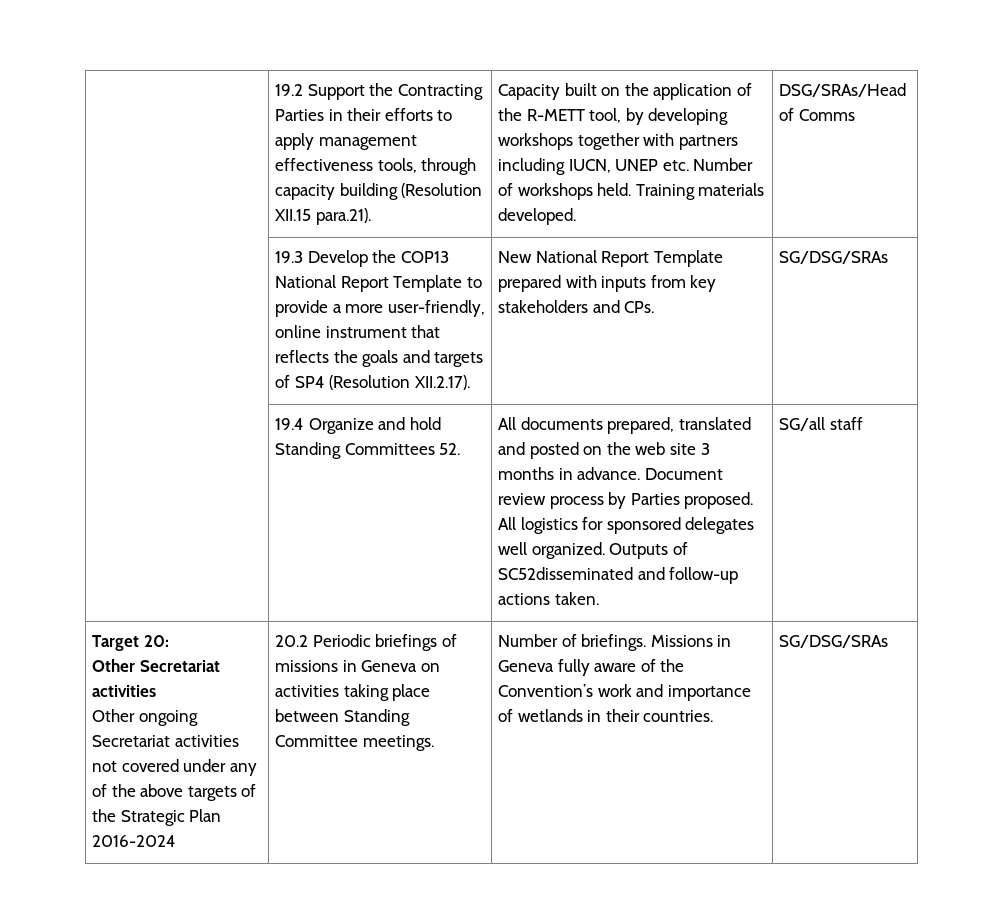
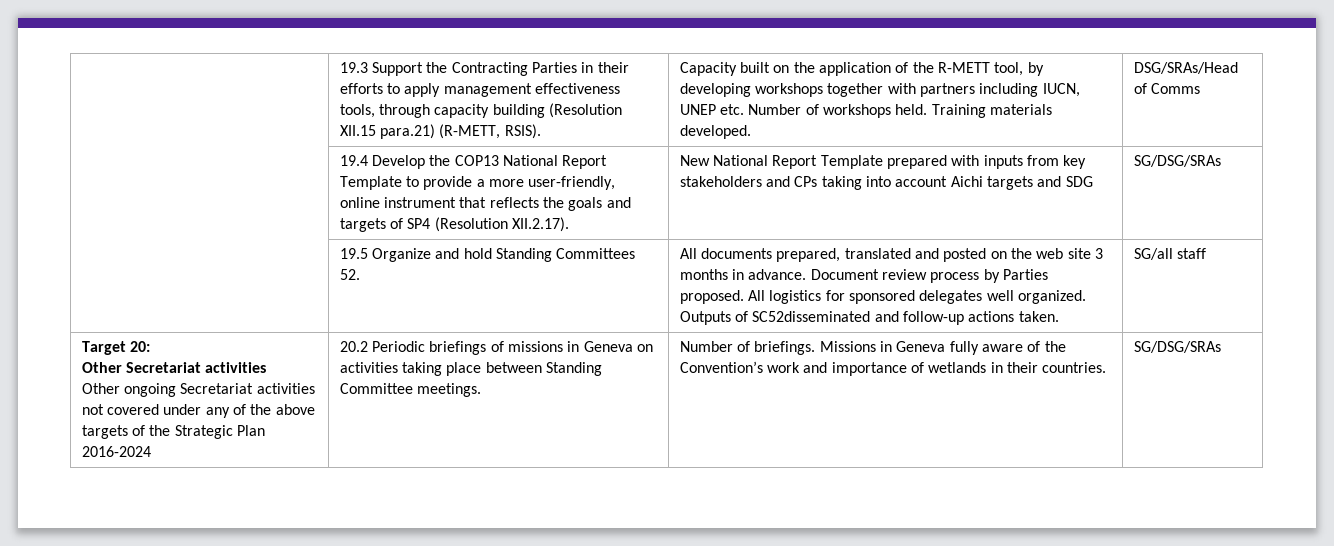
[275,84,304,96] | 19.2 -> [339,62,368,73] | 19.3
[315,208,371,225] para.21). -> [380,124,541,139] para.21) (R-METT, RSIS).
[275,251,304,263] 19.3 -> [339,155,368,166] 19.4
[624,301,655,313] CPs. -> [794,176,1093,190] CPs taking into account Aichi targets and SDG
[275,418,305,430] 19.4 -> [339,248,368,259] 19.5

